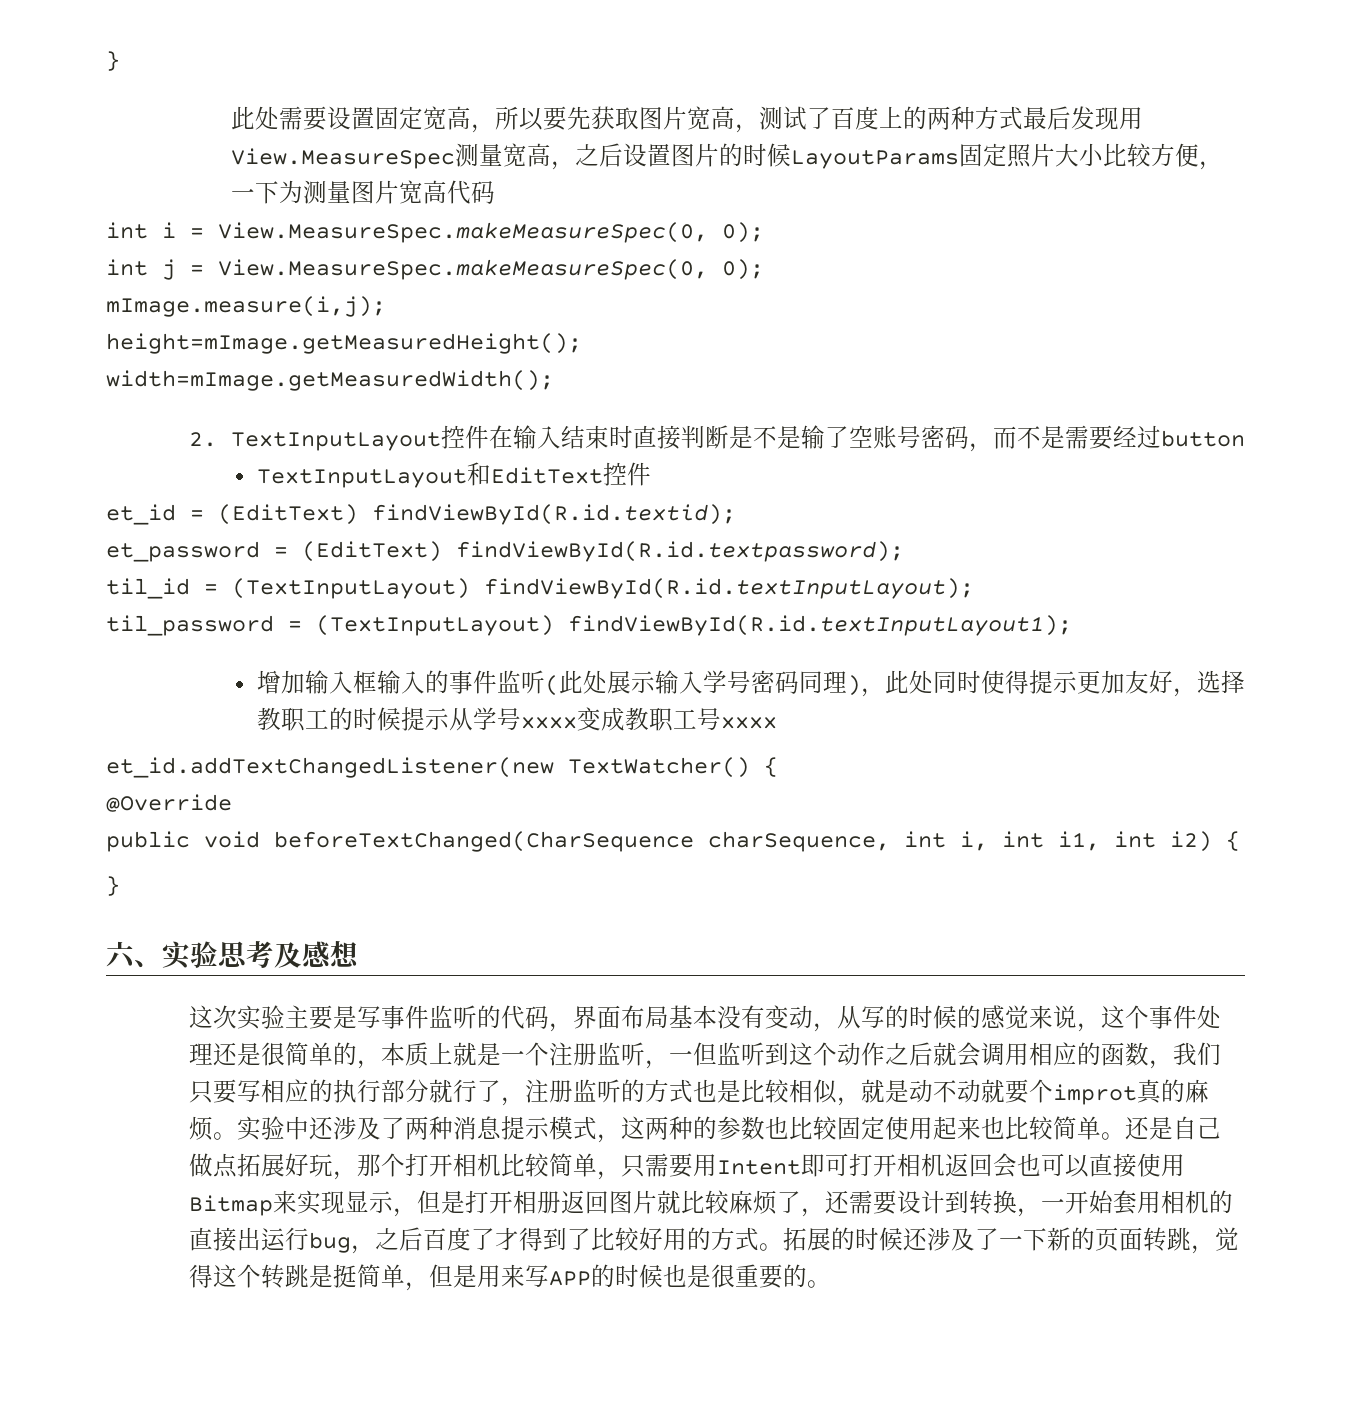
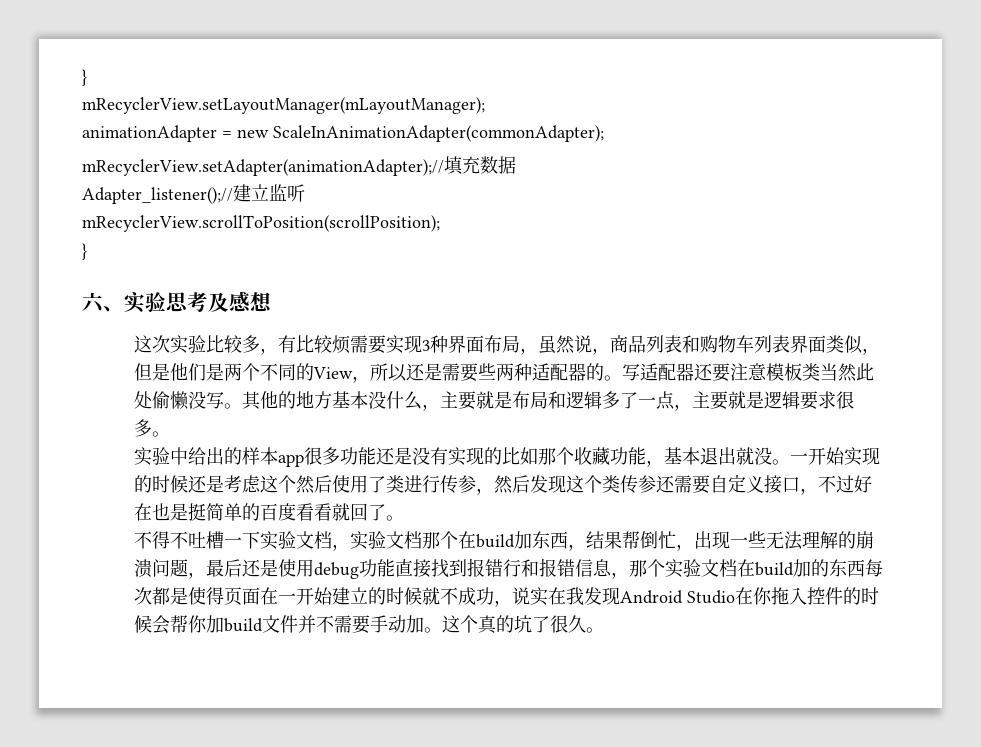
[106,51,120,71] [230,106,1143,133] [230,143,1223,170] [230,180,495,204] [106,222,764,243] [106,259,764,280] [106,296,386,317] [106,333,582,354] [106,370,554,391] [189,425,1245,452] [256,462,651,488] [106,504,736,525] [106,541,904,562] [106,578,974,599] [106,615,1072,636] [256,670,1245,697] [256,707,777,732] [106,757,778,778] [106,794,232,812] [106,831,1240,852] } // 此处需要设置固定宽高，所以要先获取图片宽高，测试了百度上的两种方式最后发现用View.MeasureSpec测量宽高，之后设置图片的时候LayoutParams固定照片大小比较方便，一下为测量图片宽高代码 // int i = View.MeasureSpec.makeMeasureSpec(0, 0); // int j = View.MeasureSpec.makeMeasureSpec(0, 0); // mImage.measure(i,j); // height=mImage.getMeasuredHeight(); // width=mImage.getMeasuredWidth(); // 2. TextInputLayout控件在输入结束时直接判断是不是输了空账号密码，而不是需要经过button // TextInputLayout和EditText控件 // et_id = (EditText) findViewById(R.id.textid); // et_password = (EditText) findViewById(R.id.textpassword); // til_id = (TextInputLayout) findViewById(R.id.textInputLayout); // til_password = (TextInputLayout) findViewById(R.id.textInputLayout1); // 增加输入框输入的事件监听(此处展示输入学号密码同理)，此处同时使得提示更加友好，选择教职工的时候提示从学号xxxx变成教职工号xxxx // et_id.addTextChangedListener(new TextWatcher() { // @Override // public void beforeTextChanged(CharSequence charSequence, int i, int i1, int i2) { -> [82,69,87,86] [82,97,485,114] [82,125,604,142] [82,156,516,176] [82,184,305,204] [82,215,440,232] } // mRecyclerView.setLayoutManager(mLayoutManager); // animationAdapter = new ScaleInAnimationAdapter(commonAdapter); // mRecyclerView.setAdapter(animationAdapter);//填充数据 // Adapter_listener();//建立监听 // mRecyclerView.scrollToPosition(scrollPosition);
[285,1005,1222,1032] [189,1042,1222,1069] [189,1079,1210,1106] [189,1116,1222,1143] [189,1153,1186,1180] [189,1190,1234,1217] [189,1227,1240,1254] [189,1264,808,1291] 主要是写事件监听的代码，界面布局基本没有变动，从写的时候的感觉来说，这个事件处理还是很简单的，本质上就是一个注册监听，一但监听到这个动作之后就会调用相应的函数，我们只要写相应的执行部分就行了，注册监听的方式也是比较相似，就是动不动就要个improt真的麻烦。实验中还涉及了两种消息提示模式，这两种的参数也比较固定使用起来也比较简单。还是自己做点拓展好玩，那个打开相机比较简单，只需要用Intent即可打开相机返回会也可以直接使用Bitmap来实现显示，但是打开相册返回图片就比较麻烦了，还需要设计到转换，一开始套用相机的直接出运行bug，之后百度了才得到了比较好用的方式。拓展的时候还涉及了一下新的页面转跳，觉得这个转跳是挺简单，但是用来写APP的时候也是很重要的 -> [206,335,881,355] [134,363,875,383] [134,391,855,411] [134,419,171,437] [134,447,881,467] [134,474,873,495] [134,503,405,521] [134,531,875,551] [134,558,884,579] [134,587,880,607] [134,615,587,634] 比较多，有比较烦需要实现3种界面布局，虽然说，商品列表和购物车列表界面类似，但是他们是两个不同的View，所以还是需要些两种适配器的。写适配器还要注意模板类当然此处偷懒没写。其他的地方基本没什么，主要就是布局和逻辑多了一点，主要就是逻辑要求很多。 // 实验中给出的样本app很多功能还是没有实现的比如那个收藏功能，基本退出就没。一开始实现的时候还是考虑这个然后使用了类进行传参，然后发现这个类传参还需要自定义接口，不过好在也是挺简单的百度看看就回了。 // 不得不吐槽一下实验文档，实验文档那个在build加东西，结果帮倒忙，出现一些无法理解的崩溃问题，最后还是使用debug功能直接找到报错行和报错信息，那个实验文档在build加的东西每次都是使得页面在一开始建立的时候就不成功，说实在我发现Android Studio在你拖入控件的时候会帮你加build文件并不需要手动加。这个真的坑了很久

